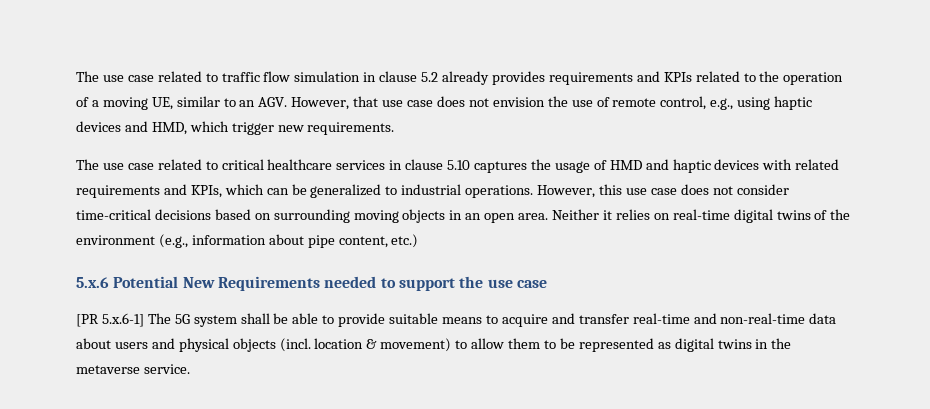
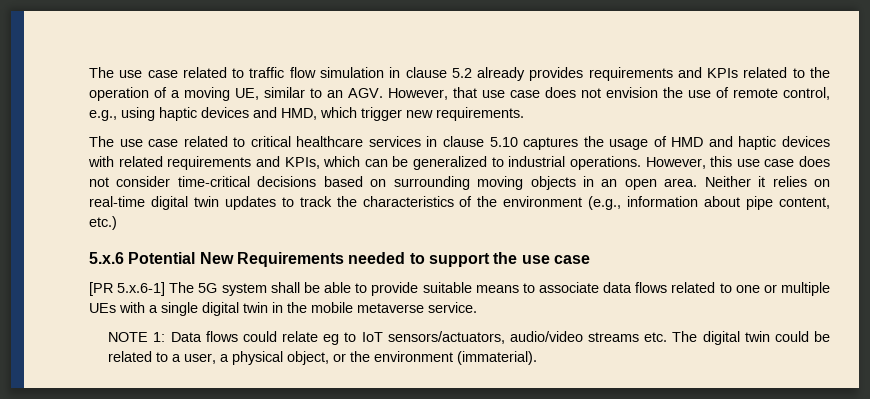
[776,210,811,220] twins -> [193,196,454,210] twin updates to track the characteristics
[501,313,837,327] [76,338,752,352] acquire and transfer real-time and non-real-time data about users and physical objects (incl. location & movement) to allow them to be represented as digital twins -> [538,282,830,296] [89,302,268,316] associate data flows related to one or multiple UEs with a single digital twin
(792, 343) none -> [311,302,353,313] mobile
(190, 369) none -> [108,331,831,345] [108,351,538,365] // NOTE 1: Data flows could relate eg to IoT sensors/actuators, audio/video streams etc. The digital twin could be related to a user, a physical object, or the environment (immaterial).

